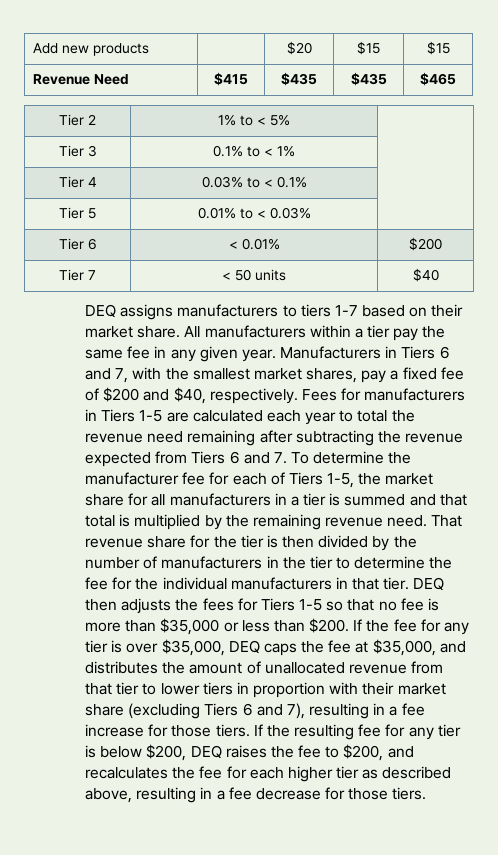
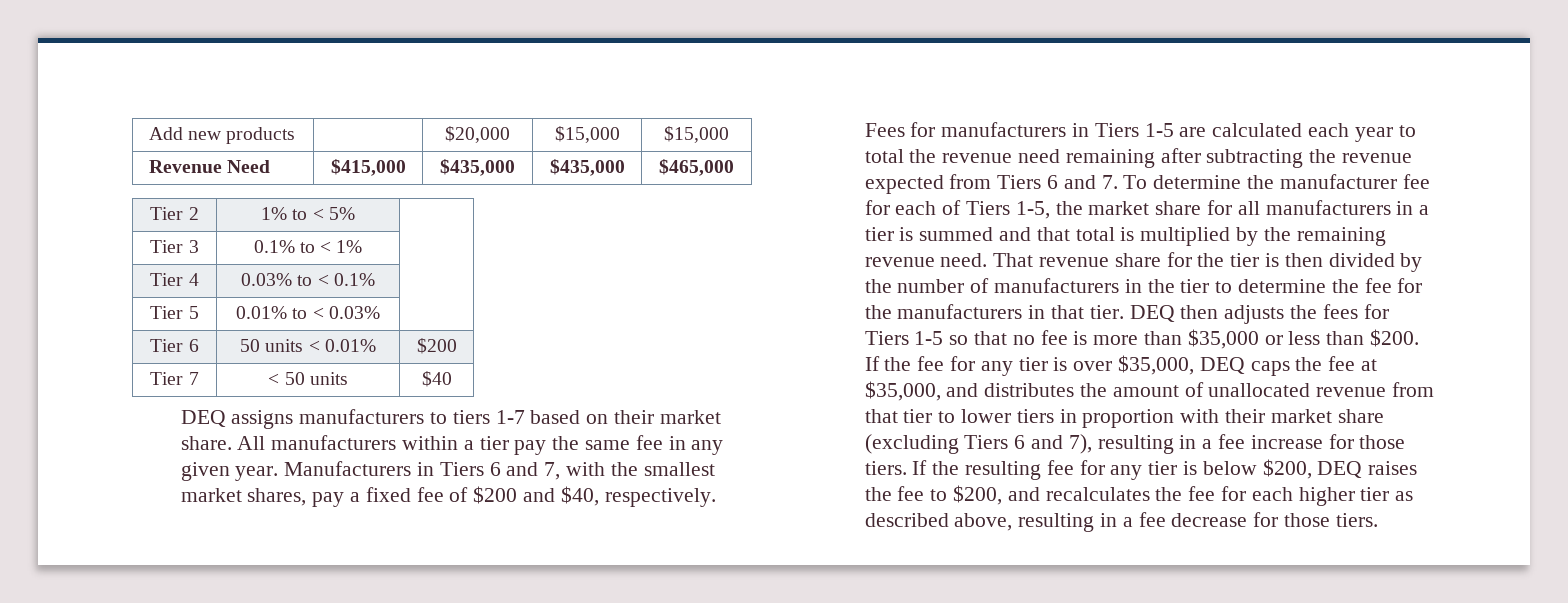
[286,41,312,55] [357,41,380,55] [426,41,450,55] $20 | $15 | $15 -> [445,126,510,143] [554,126,620,143] [664,126,729,143] $20,000 | $15,000 | $15,000
[214,72,248,86] [281,72,317,86] [350,72,387,86] [420,72,456,86] $415 | $435 | $435 | $465 -> [330,159,406,176] [440,159,515,176] [549,159,625,176] [659,159,734,176] $415,000 | $435,000 | $435,000 | $465,000
(97, 244) none -> [240,339,304,352] 50 units
[162,577,227,590] individual -> (892, 312) none

